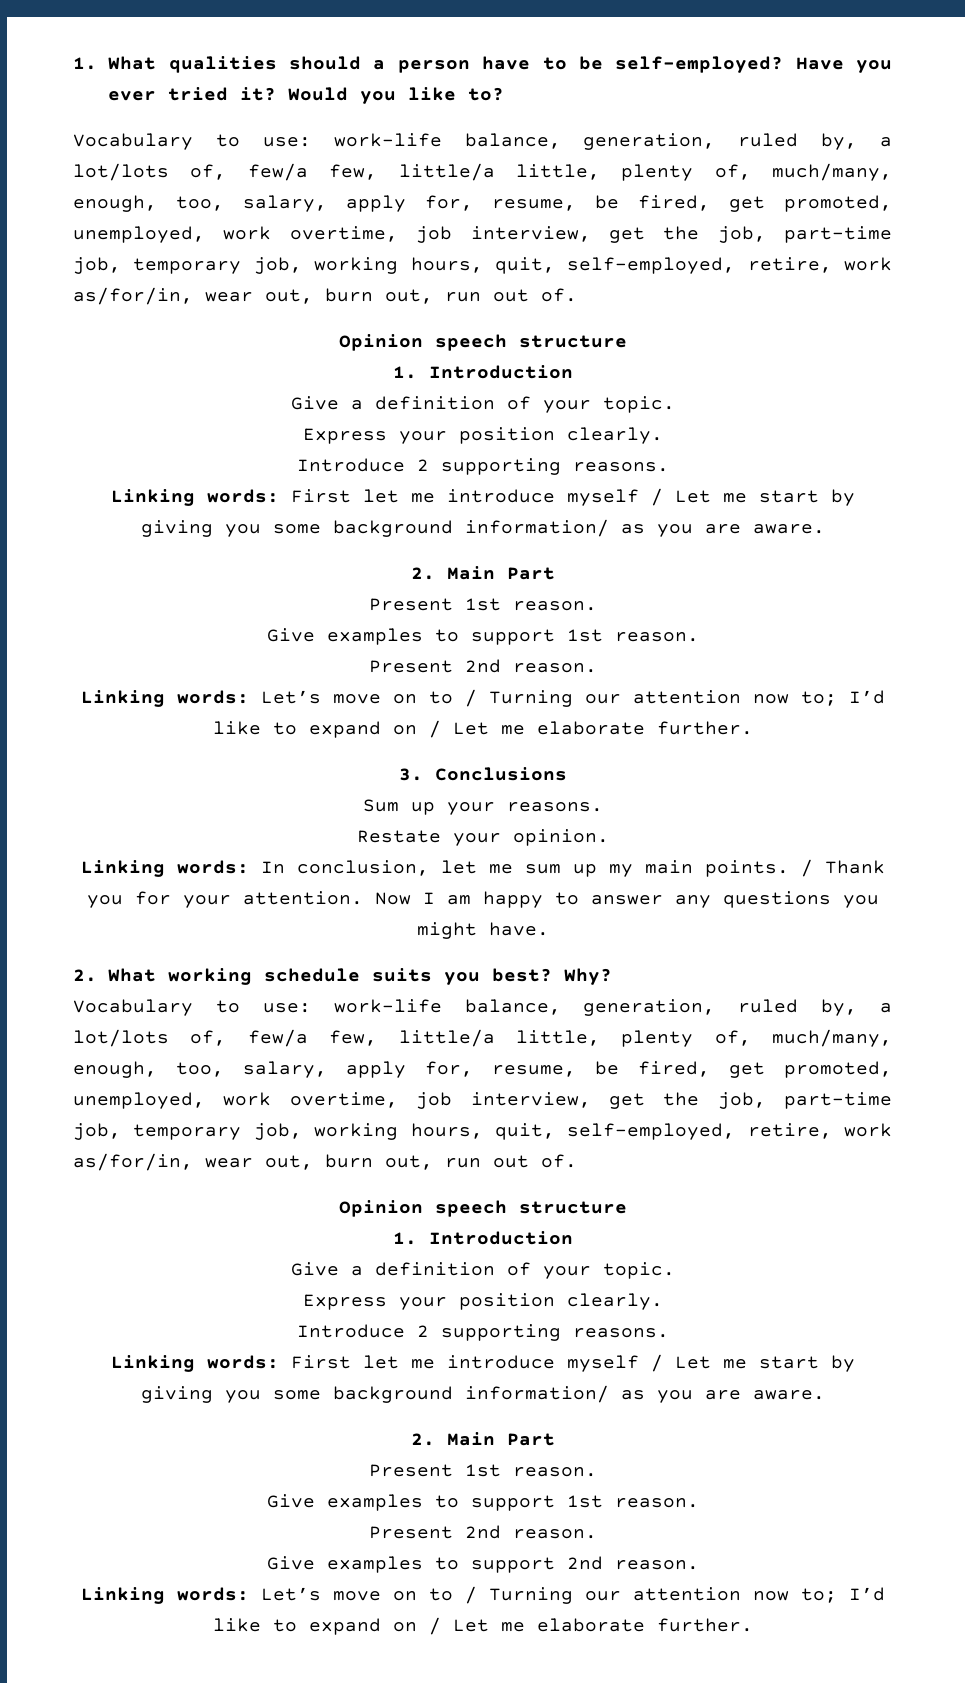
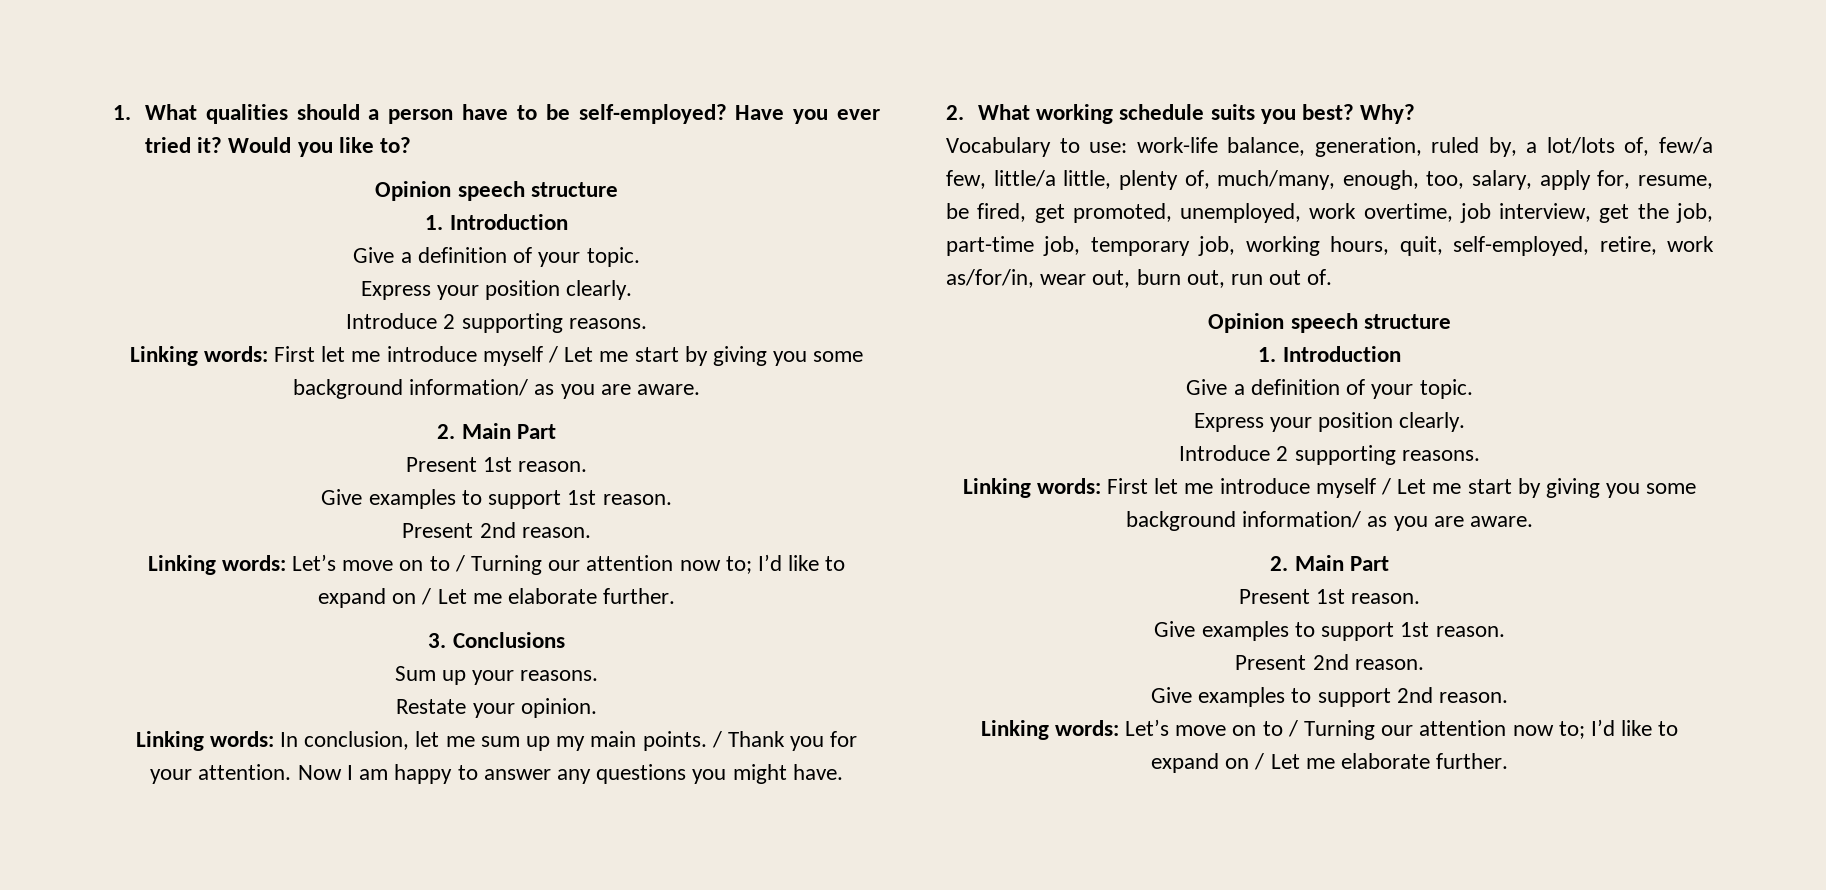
[73,133,892,150] [73,163,892,181] [73,195,892,212] [73,226,892,243] [73,257,892,274] [73,287,577,305] // Vocabulary to use: work-life balance, generation, ruled by, a lot/lots of, few/a few, little/a little, plenty of, much/many, enough, too, salary, apply for, resume, be fired, get promoted, unemployed, work overtime, job interview, get the job, part-time job, temporary job, working hours, quit, self-employed, retire, work as/for/in, wear out, burn out, run out of. -> (412, 145) none

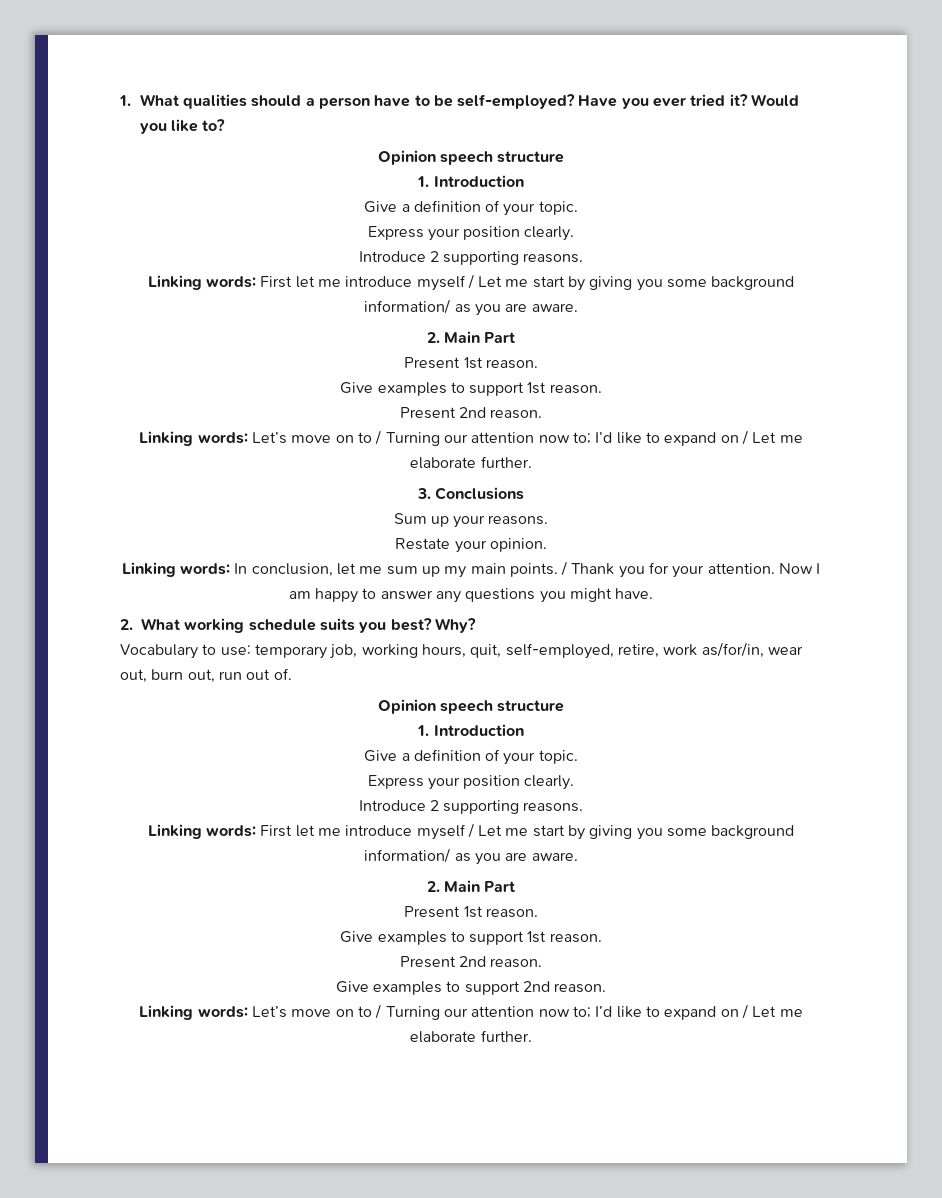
[1136,137,1713,157] [946,170,1713,190] [946,203,1713,223] [946,236,1081,256] work-life balance, generation, ruled by, a lot/lots of, few/a few, little/a little, plenty of, much/many, enough, too, salary, apply for, resume, be fired, get promoted, unemployed, work overtime, job interview, get the job, part-time job, -> (251, 650) none

